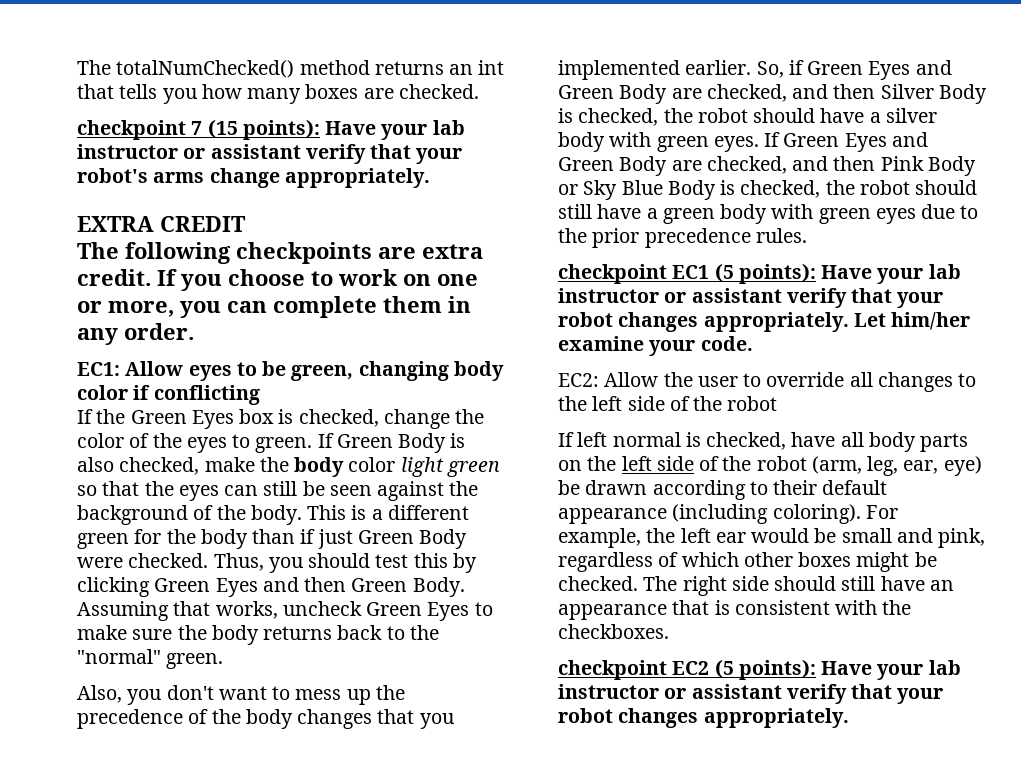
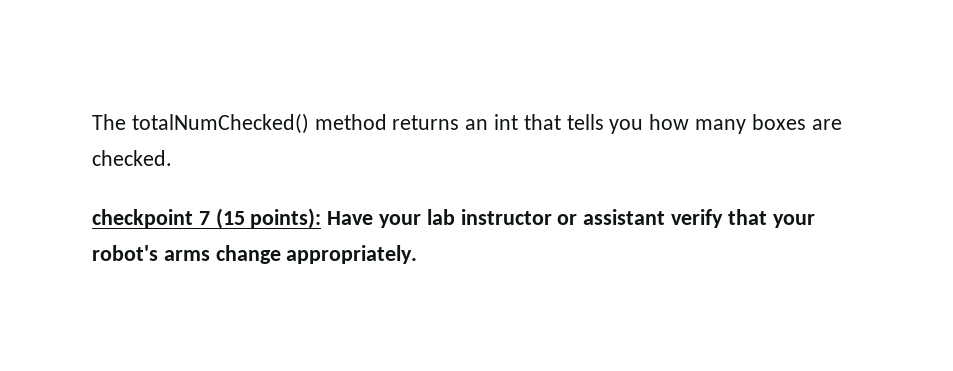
[77,216,246,232] [77,242,483,264] [77,269,478,291] [77,296,471,318] [77,323,194,345] [77,361,504,381] [77,385,260,405] [77,409,485,429] [77,433,466,453] [77,457,500,477] [77,481,479,501] [77,505,469,525] [77,529,468,549] [77,553,477,573] [77,577,465,597] [77,601,493,621] [77,625,439,645] [77,649,224,669] [77,685,405,705] [77,709,454,729] [558,60,952,80] [558,84,987,104] [558,108,937,126] [558,132,928,152] [558,156,976,176] [558,180,978,200] [558,204,979,224] [558,228,807,248] [558,263,961,284] [558,288,944,308] [558,312,971,332] [558,336,753,356] [558,372,977,392] [558,396,778,411] [558,432,969,452] [558,456,982,476] [558,480,888,500] [558,504,898,524] [558,528,986,548] [558,552,937,572] [558,576,954,596] [558,600,912,620] [558,624,669,639] [558,659,961,680] [558,684,944,704] [558,708,849,728] // EXTRA CREDIT // The following checkpoints are extra credit. If you choose to work on one or more, you can complete them in any order. // EC1: Allow eyes to be green, changing body color if conflicting // If the Green Eyes box is checked, change the color of the eyes to green. If Green Body is also checked, make the body color light green so that the eyes can still be seen against the background of the body. This is a different green for the body than if just Green Body were checked. Thus, you should test this by clicking Green Eyes and then Green Body. Assuming that works, uncheck Green Eyes to make sure the body returns back to the "normal" green. // Also, you don't want to mess up the precedence of the body changes that you implemented earlier. So, if Green Eyes and Green Body are checked, and then Silver Body is checked, the robot should have a silver body with green eyes. If Green Eyes and Green Body are checked, and then Pink Body or Sky Blue Body is checked, the robot should still have a green body with green eyes due to the prior precedence rules. // checkpoint EC1 (5 points): Have your lab instructor or assistant verify that your robot changes appropriately. Let him/her examine your code. // EC2: Allow the user to override all changes to the left side of the robot // If left normal is checked, have all body parts on the left side of the robot (arm, leg, ear, eye) be drawn according to their default appearance (including coloring). For example, the left ear would be small and pink, regardless of which other boxes might be checked. The right side should still have an appearance that is consistent with the checkboxes. // checkpoint EC2 (5 points): Have your lab instructor or assistant verify that your robot changes appropriately. -> (418, 254) none

